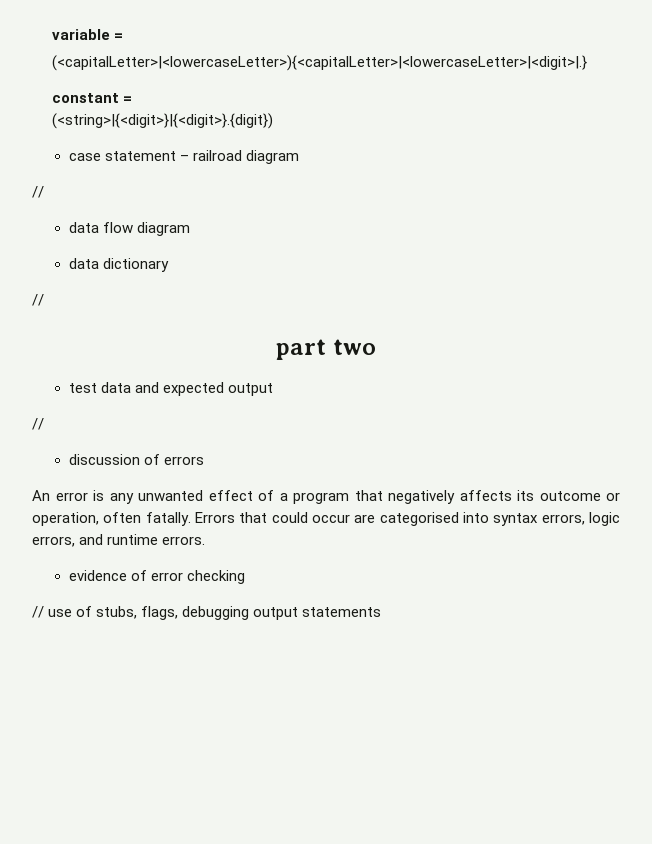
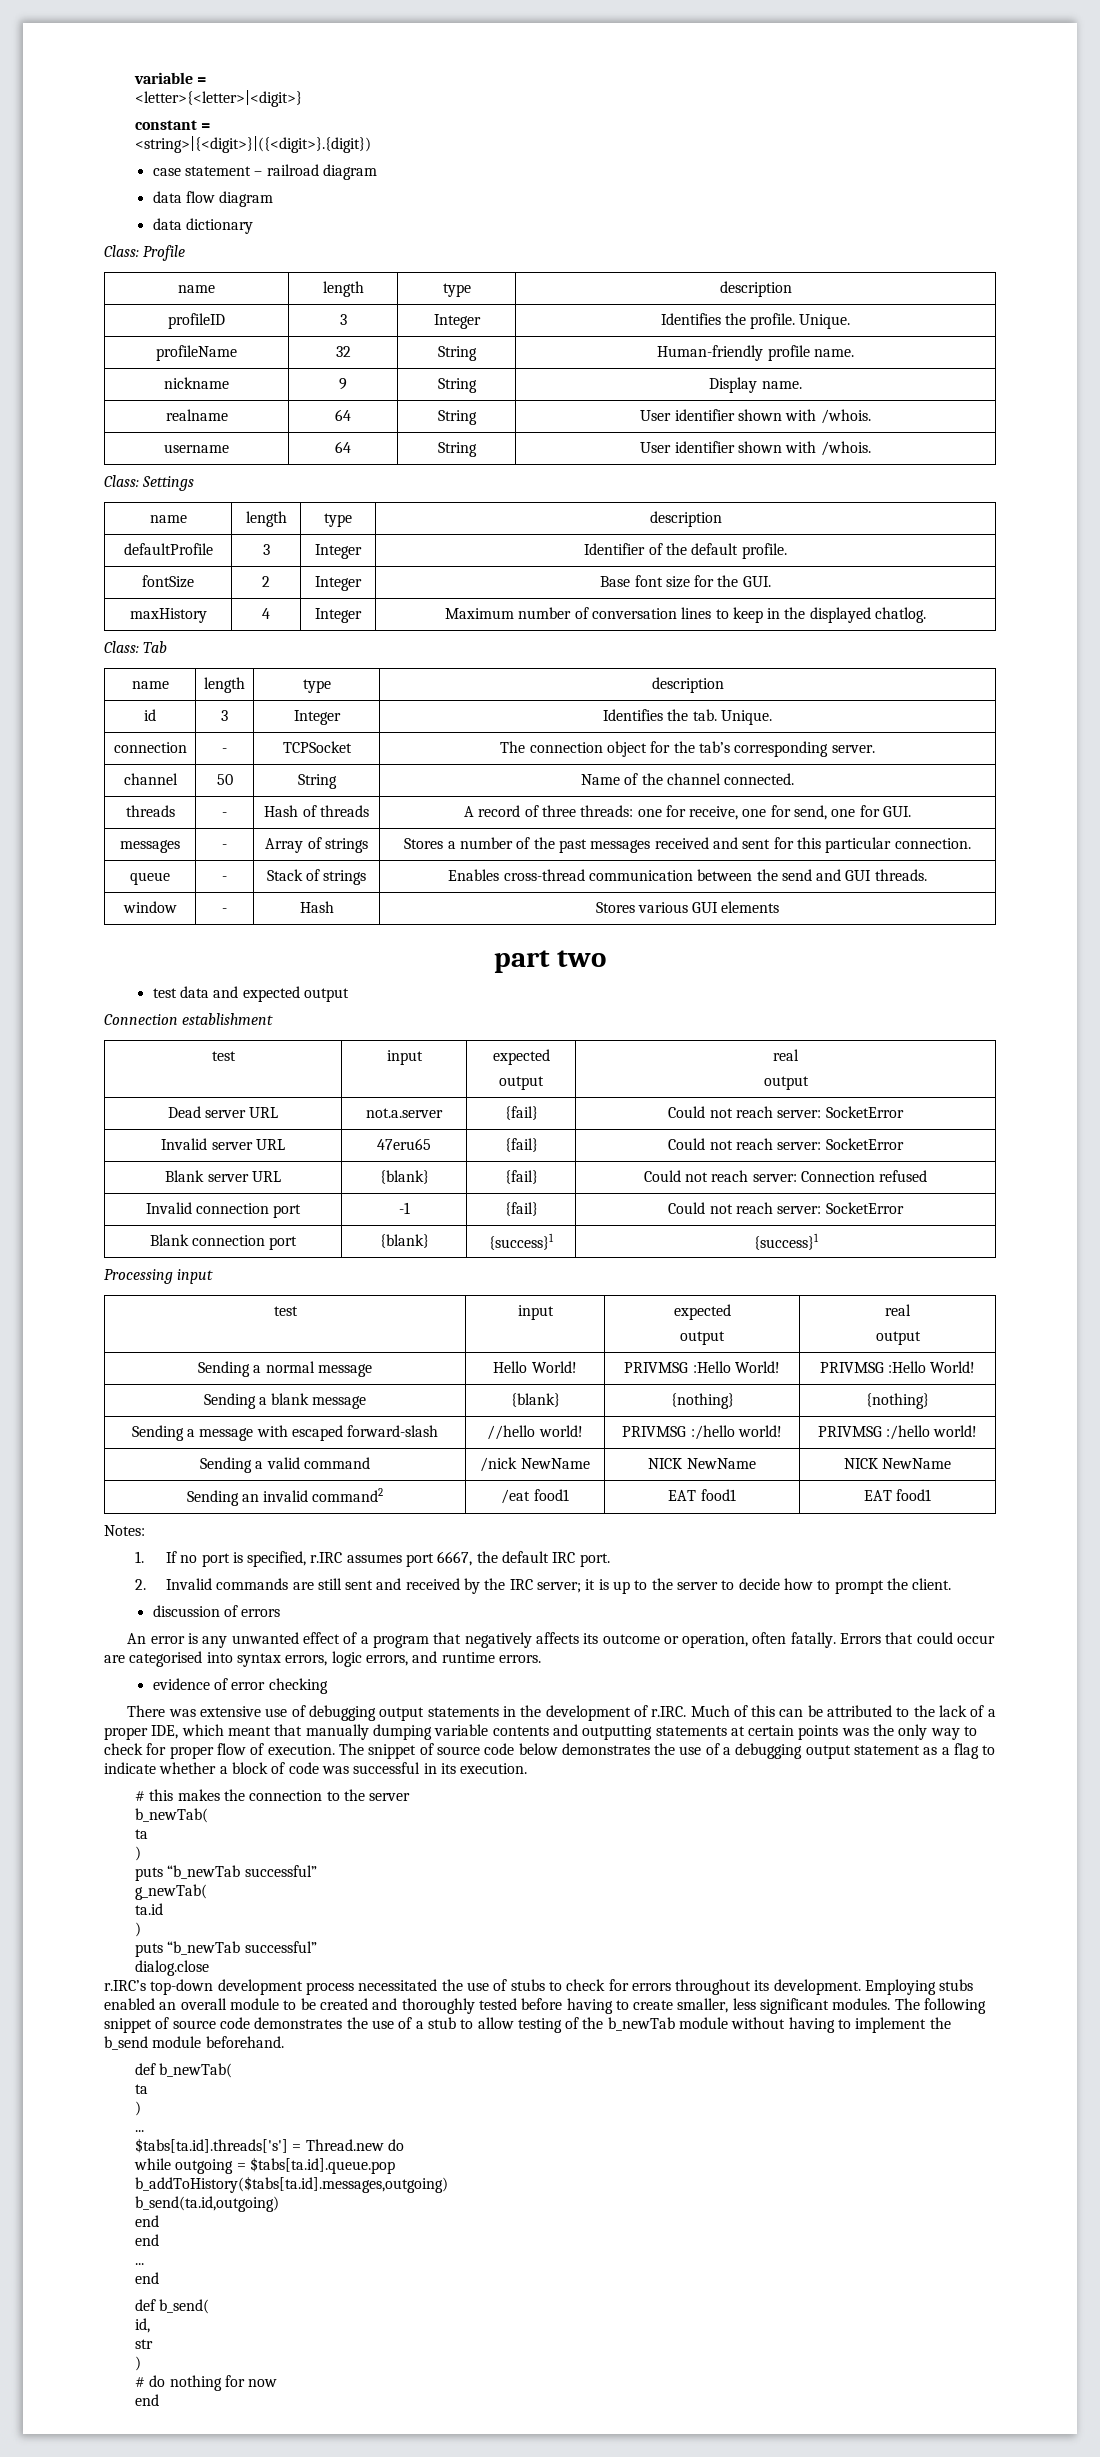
[52,55,588,71] (<capitalLetter>|<lowercaseLetter>){<capitalLetter>|<lowercaseLetter>|<digit>|.} -> [134,90,302,107] <letter>{<letter>|<digit>}
[52,113,274,129] (<string>|{<digit>}|{<digit>}.{digit}) -> [134,136,371,153] <string>|{<digit>}|({<digit>}.{digit})
[32,186,44,198] // // -> (377, 172) none
[32,294,44,306] // -> [104,245,186,261] [178,285,215,293] [322,281,364,297] [442,283,471,297] [719,281,792,297] [168,313,225,329] [339,314,347,325] [433,314,481,329] [660,313,851,329] [156,345,237,361] [335,346,351,357] [437,346,477,361] [657,345,854,361] [164,377,229,389] [339,378,347,390] [437,378,477,393] [709,377,802,393] [165,409,228,421] [335,409,351,421] [437,410,477,425] [640,409,871,424] [164,444,229,453] [335,441,351,453] [437,442,477,457] [640,441,871,456] [104,475,195,491] [149,515,187,523] [245,511,287,527] [324,513,352,527] [649,511,722,527] [123,543,213,555] [262,544,270,555] [315,544,362,559] [584,543,787,559] [142,575,194,588] [262,576,270,587] [315,576,362,591] [600,575,771,588] [129,608,207,623] [262,608,270,619] [315,608,362,623] [444,607,927,623] [104,641,168,653] [131,681,169,689] [204,677,245,693] [302,679,331,693] [651,677,724,693] [144,709,156,721] [221,710,228,721] [293,710,341,725] [603,709,772,725] [113,742,187,753] [222,748,227,753] [282,741,352,753] [500,741,875,757] [123,773,178,785] [216,774,233,785] [297,774,337,789] [580,773,795,785] [125,805,175,817] [222,812,227,817] [264,805,369,817] [463,805,912,820] [120,840,180,853] [222,844,227,849] [265,837,368,853] [404,837,971,853] [130,872,170,885] [222,876,227,881] [266,869,367,885] [448,869,927,881] [122,901,177,913] [222,908,227,913] [299,901,334,913] [595,901,780,913] Class: Profile // name | length | type | description // profileID | 3 | Integer | Identifies the profile. Unique. // profileName | 32 | String | Human-friendly profile name. // nickname | 9 | String | Display name. // realname | 64 | String | User identifier shown with /whois. // username | 64 | String | User identifier shown with /whois. // Class: Settings // name | length | type | description // defaultProfile | 3 | Integer | Identifier of the default profile. // fontSize | 2 | Integer | Base font size for the GUI. // maxHistory | 4 | Integer | Maximum number of conversation lines to keep in the displayed chatlog. // Class: Tab // name | length | type | description // id | 3 | Integer | Identifies the tab. Unique. // connection | - | TCPSocket | The connection object for the tab’s corresponding server. // channel | 50 | String | Name of the channel connected. // threads | - | Hash of threads | A record of three threads: one for receive, one for send, one for GUI. // messages | - | Array of strings | Stores a number of the past messages received and sent for this particular connection. // queue | - | Stack of strings | Enables cross-thread communication between the send and GUI threads. // window | - | Hash | Stores various GUI elements
[32,418,44,430] // -> [104,1013,274,1025] [211,1051,236,1061] [386,1050,423,1065] [492,1049,550,1065] [499,1076,544,1090] [773,1049,799,1061] [763,1076,809,1090] [167,1106,279,1118] [366,1108,443,1118] [504,1106,538,1120] [668,1106,904,1118] [161,1138,285,1150] [377,1138,431,1150] [504,1138,538,1152] [668,1138,904,1150] [165,1170,281,1182] [379,1170,429,1184] [504,1170,538,1184] [643,1170,928,1182] [145,1202,302,1218] [398,1202,410,1214] [504,1202,538,1216] [668,1202,904,1214] [149,1234,298,1250] [379,1234,429,1248] [489,1233,554,1250] [753,1233,819,1250] [104,1269,214,1284] [273,1306,298,1316] [517,1305,554,1320] [673,1304,731,1320] [680,1331,725,1345] [885,1304,911,1316] [875,1331,921,1345] [198,1361,372,1377] [493,1361,577,1373] [624,1361,780,1373] [819,1361,976,1373] [203,1393,367,1409] [510,1393,560,1407] [670,1393,734,1409] [866,1393,929,1409] [131,1425,439,1441] [487,1425,583,1440] [622,1425,782,1440] [817,1425,978,1440] [200,1457,370,1473] [480,1457,590,1472] [648,1458,756,1469] [843,1458,952,1469] [186,1488,384,1506] [501,1489,569,1504] [668,1489,736,1501] [863,1489,932,1501] [104,1525,145,1536] [134,1551,610,1567] [134,1578,952,1594] Connection establishment // test | input | expected // output | real // output // Dead server URL | not.a.server | {fail} | Could not reach server: SocketError // Invalid server URL | 47eru65 | {fail} | Could not reach server: SocketError // Blank server URL | {blank} | {fail} | Could not reach server: Connection refused // Invalid connection port | -1 | {fail} | Could not reach server: SocketError // Blank connection port | {blank} | {success}1 | {success}1 // Processing input // test | input | expected // output | real // output // Sending a normal message | Hello World! | PRIVMSG :Hello World! | PRIVMSG :Hello World! // Sending a blank message | {blank} | {nothing} | {nothing} // Sending a message with escaped forward-slash | //hello world! | PRIVMSG :/hello world! | PRIVMSG :/hello world! // Sending a valid command | /nick NewName | NICK NewName | NICK NewName // Sending an invalid command2 | /eat food1 | EAT food1 | EAT food1 // Notes: // 1. If no port is specified, r.IRC assumes port 6667, the default IRC port. // 2. Invalid commands are still sent and received by the IRC server; it is up to the server to decide how to prompt the client.
[32,606,382,620] // use of stubs, flags, debugging output statements -> [127,1705,996,1721] [104,1724,978,1740] [104,1743,996,1759] [104,1762,528,1774] [134,1789,411,1801] [134,1808,208,1823] [134,1829,148,1839] [134,1846,141,1861] [134,1865,317,1881] [134,1884,207,1900] [134,1903,163,1915] [134,1922,141,1937] [134,1941,317,1957] [134,1960,209,1976] [104,1979,974,1995] [104,1998,987,2014] [104,2017,951,2033] [104,2036,284,2050] [134,2063,233,2078] [134,2084,148,2094] [134,2101,141,2116] [134,2130,144,2132] [134,2138,404,2153] [133,2157,395,2174] [134,2176,448,2193] [134,2196,279,2212] [134,2215,159,2227] [134,2234,159,2246] [134,2263,144,2265] [134,2272,159,2284] [134,2299,210,2314] [134,2318,150,2333] [134,2339,153,2349] [134,2356,141,2371] [134,2375,278,2391] [134,2394,159,2406] There was extensive use of debugging output statements in the development of r.IRC. Much of this can be attributed to the lack of a proper IDE, which meant that manually dumping variable contents and outputting statements at certain points was the only way to check for proper flow of execution. The snippet of source code below demonstrates the use of a debugging output statement as a flag to indicate whether a block of code was successful in its execution. // # this makes the connection to the server // b_newTab( // ta // ) // puts “b_newTab successful” // g_newTab( // ta.id // ) // puts “b_newTab successful” // dialog.close // r.IRC’s top-down development process necessitated the use of stubs to check for errors throughout its development. Employing stubs enabled an overall module to be created and thoroughly tested before having to create smaller, less significant modules. The following snippet of source code demonstrates the use of a stub to allow testing of the b_newTab module without having to implement the b_send module beforehand. // def b_newTab( // ta // ) // ... // $tabs[ta.id].threads['s'] = Thread.new do // while outgoing = $tabs[ta.id].queue.pop // b_addToHistory($tabs[ta.id].messages,outgoing) // b_send(ta.id,outgoing) // end // end // ... // end // def b_send( // id, // str // ) // # do nothing for now // end

